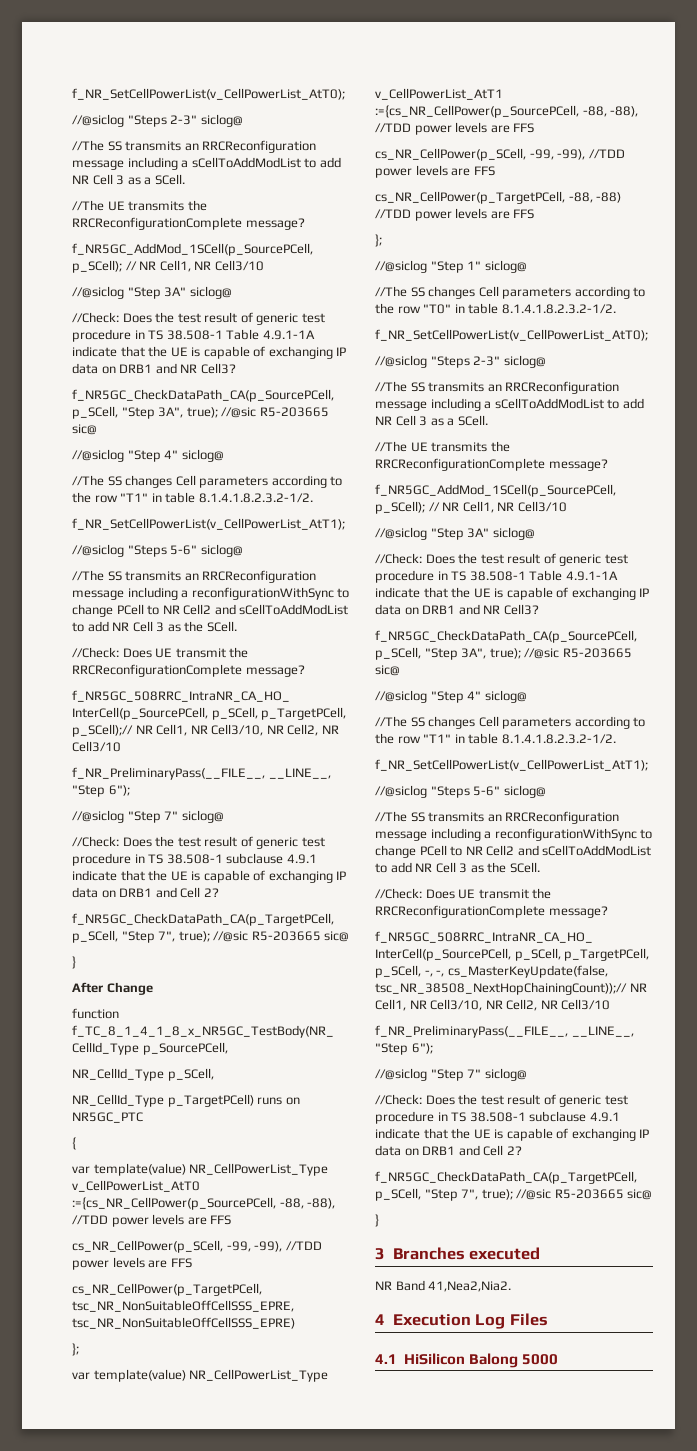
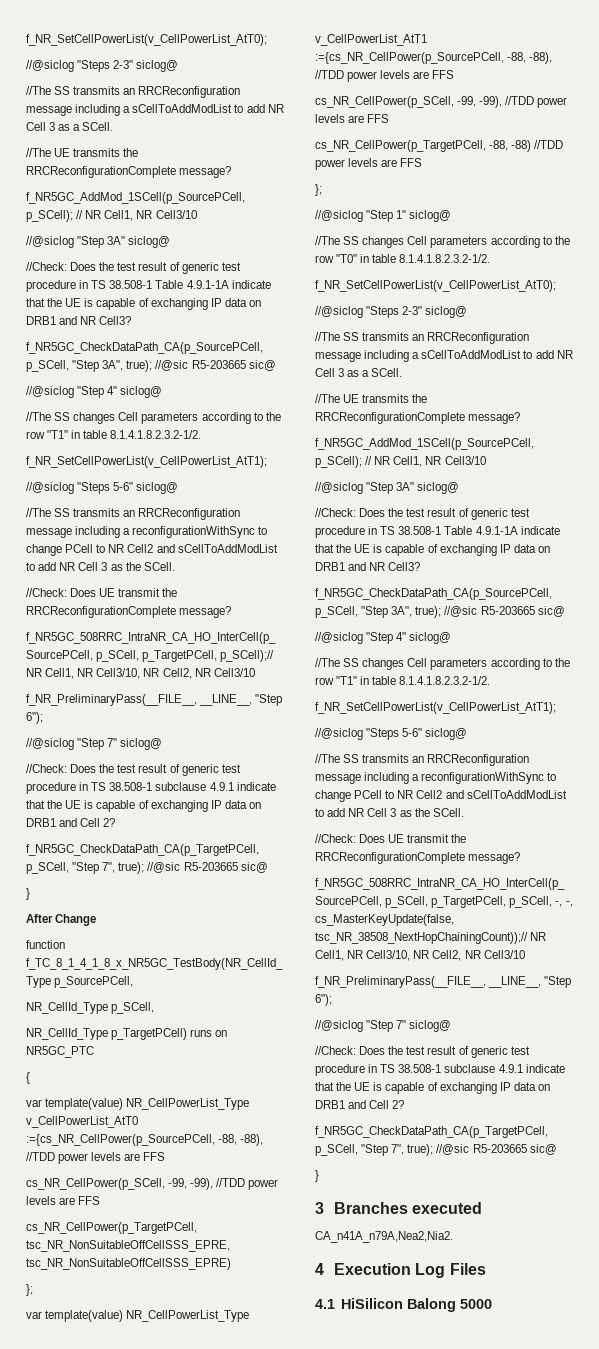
[375,1280,512,1292] NR Band 41,Nea2,Nia2. -> [315,1231,453,1243] CA_n41A_n79A,Nea2,Nia2.

